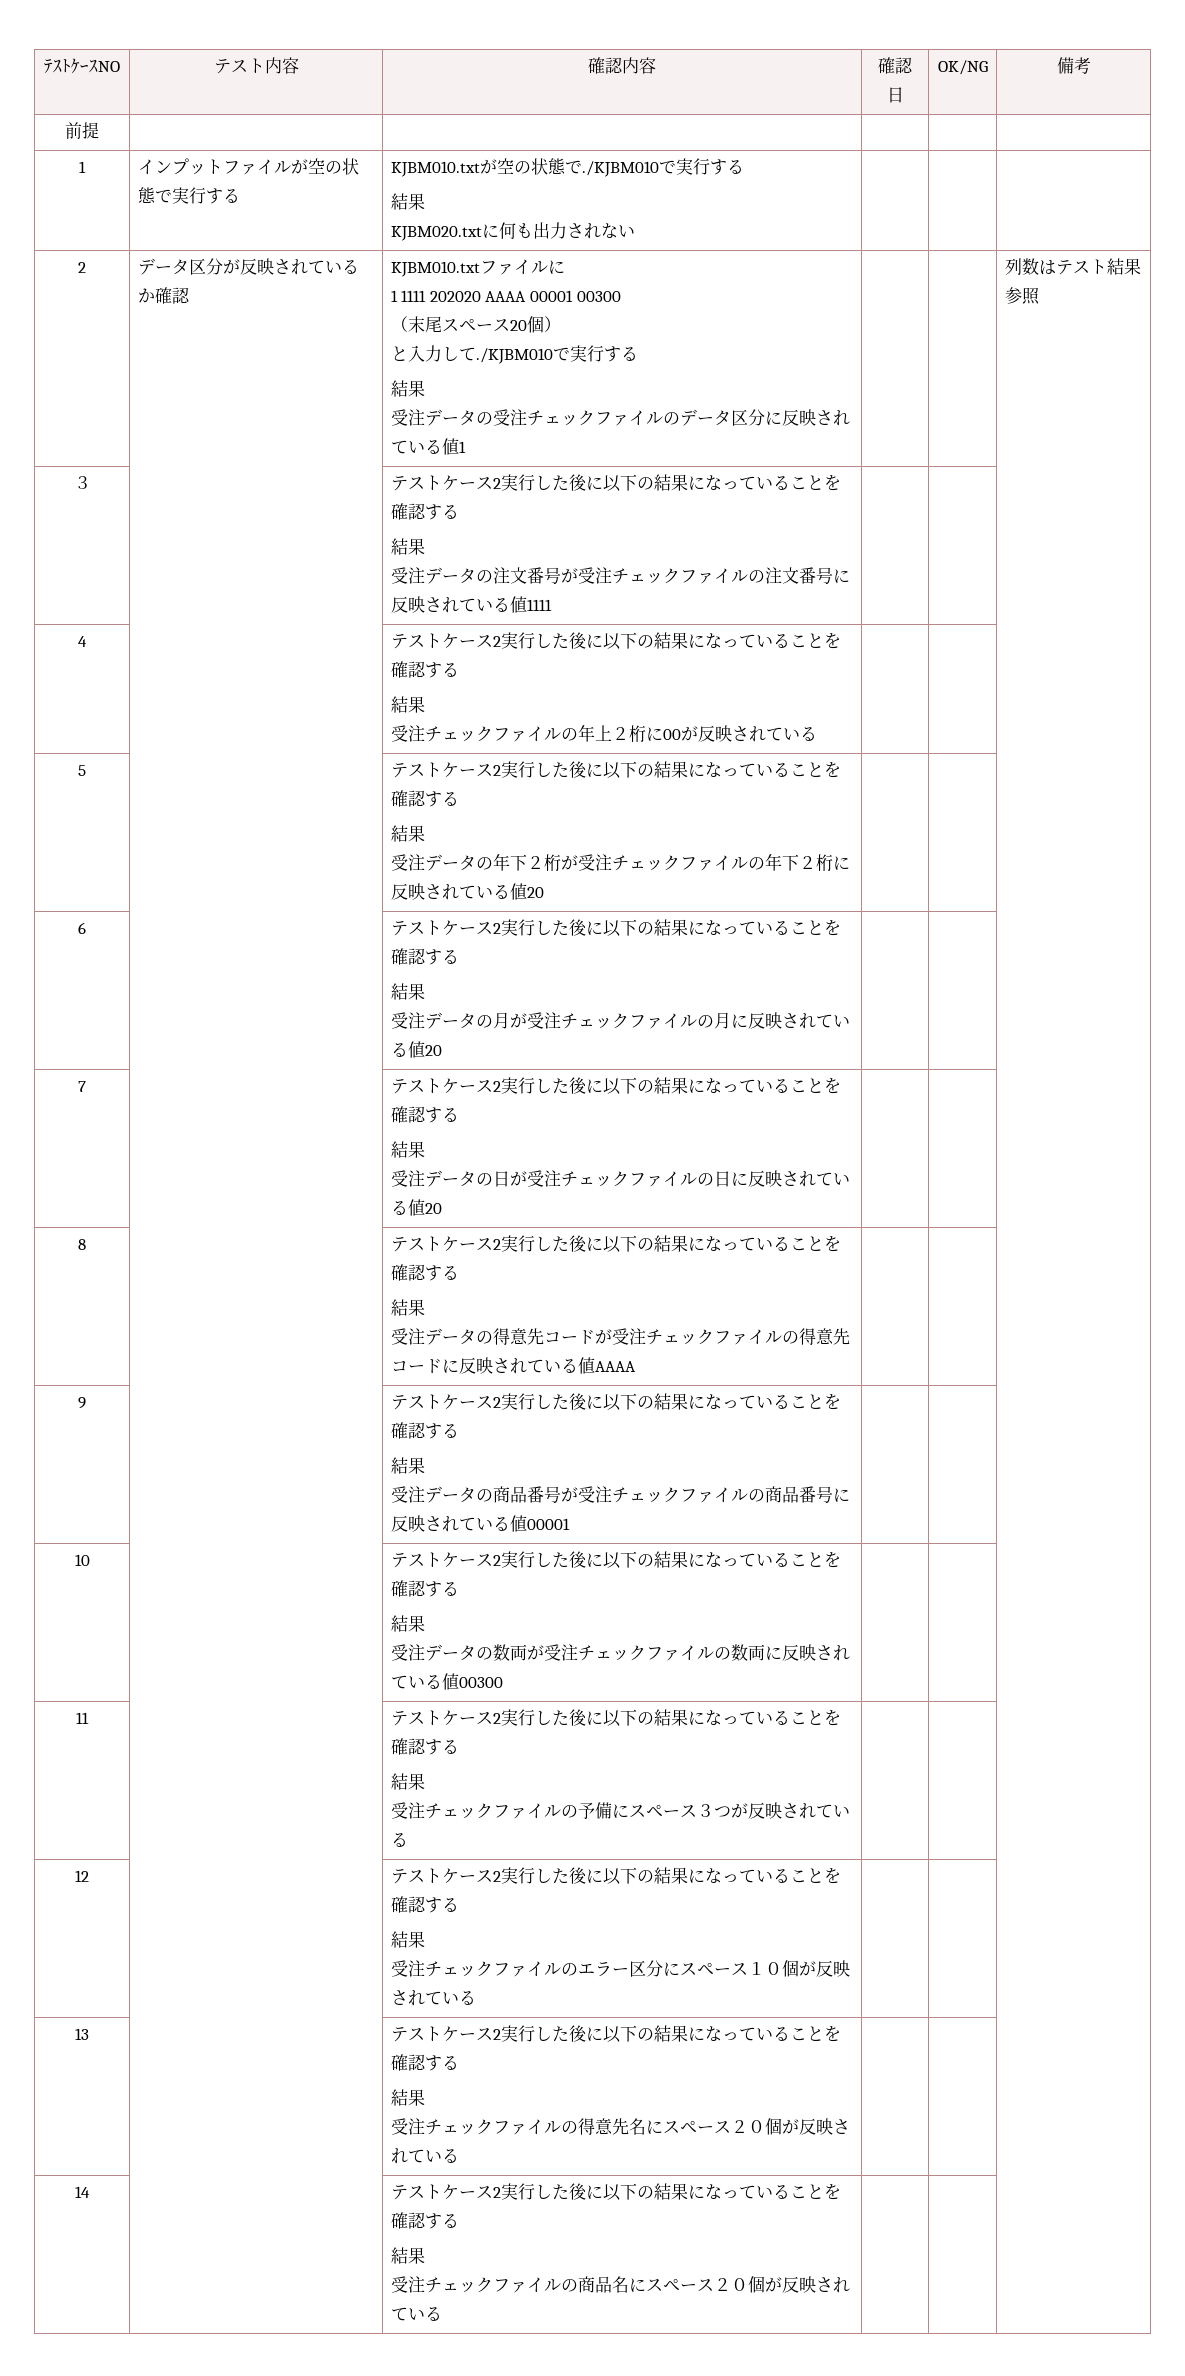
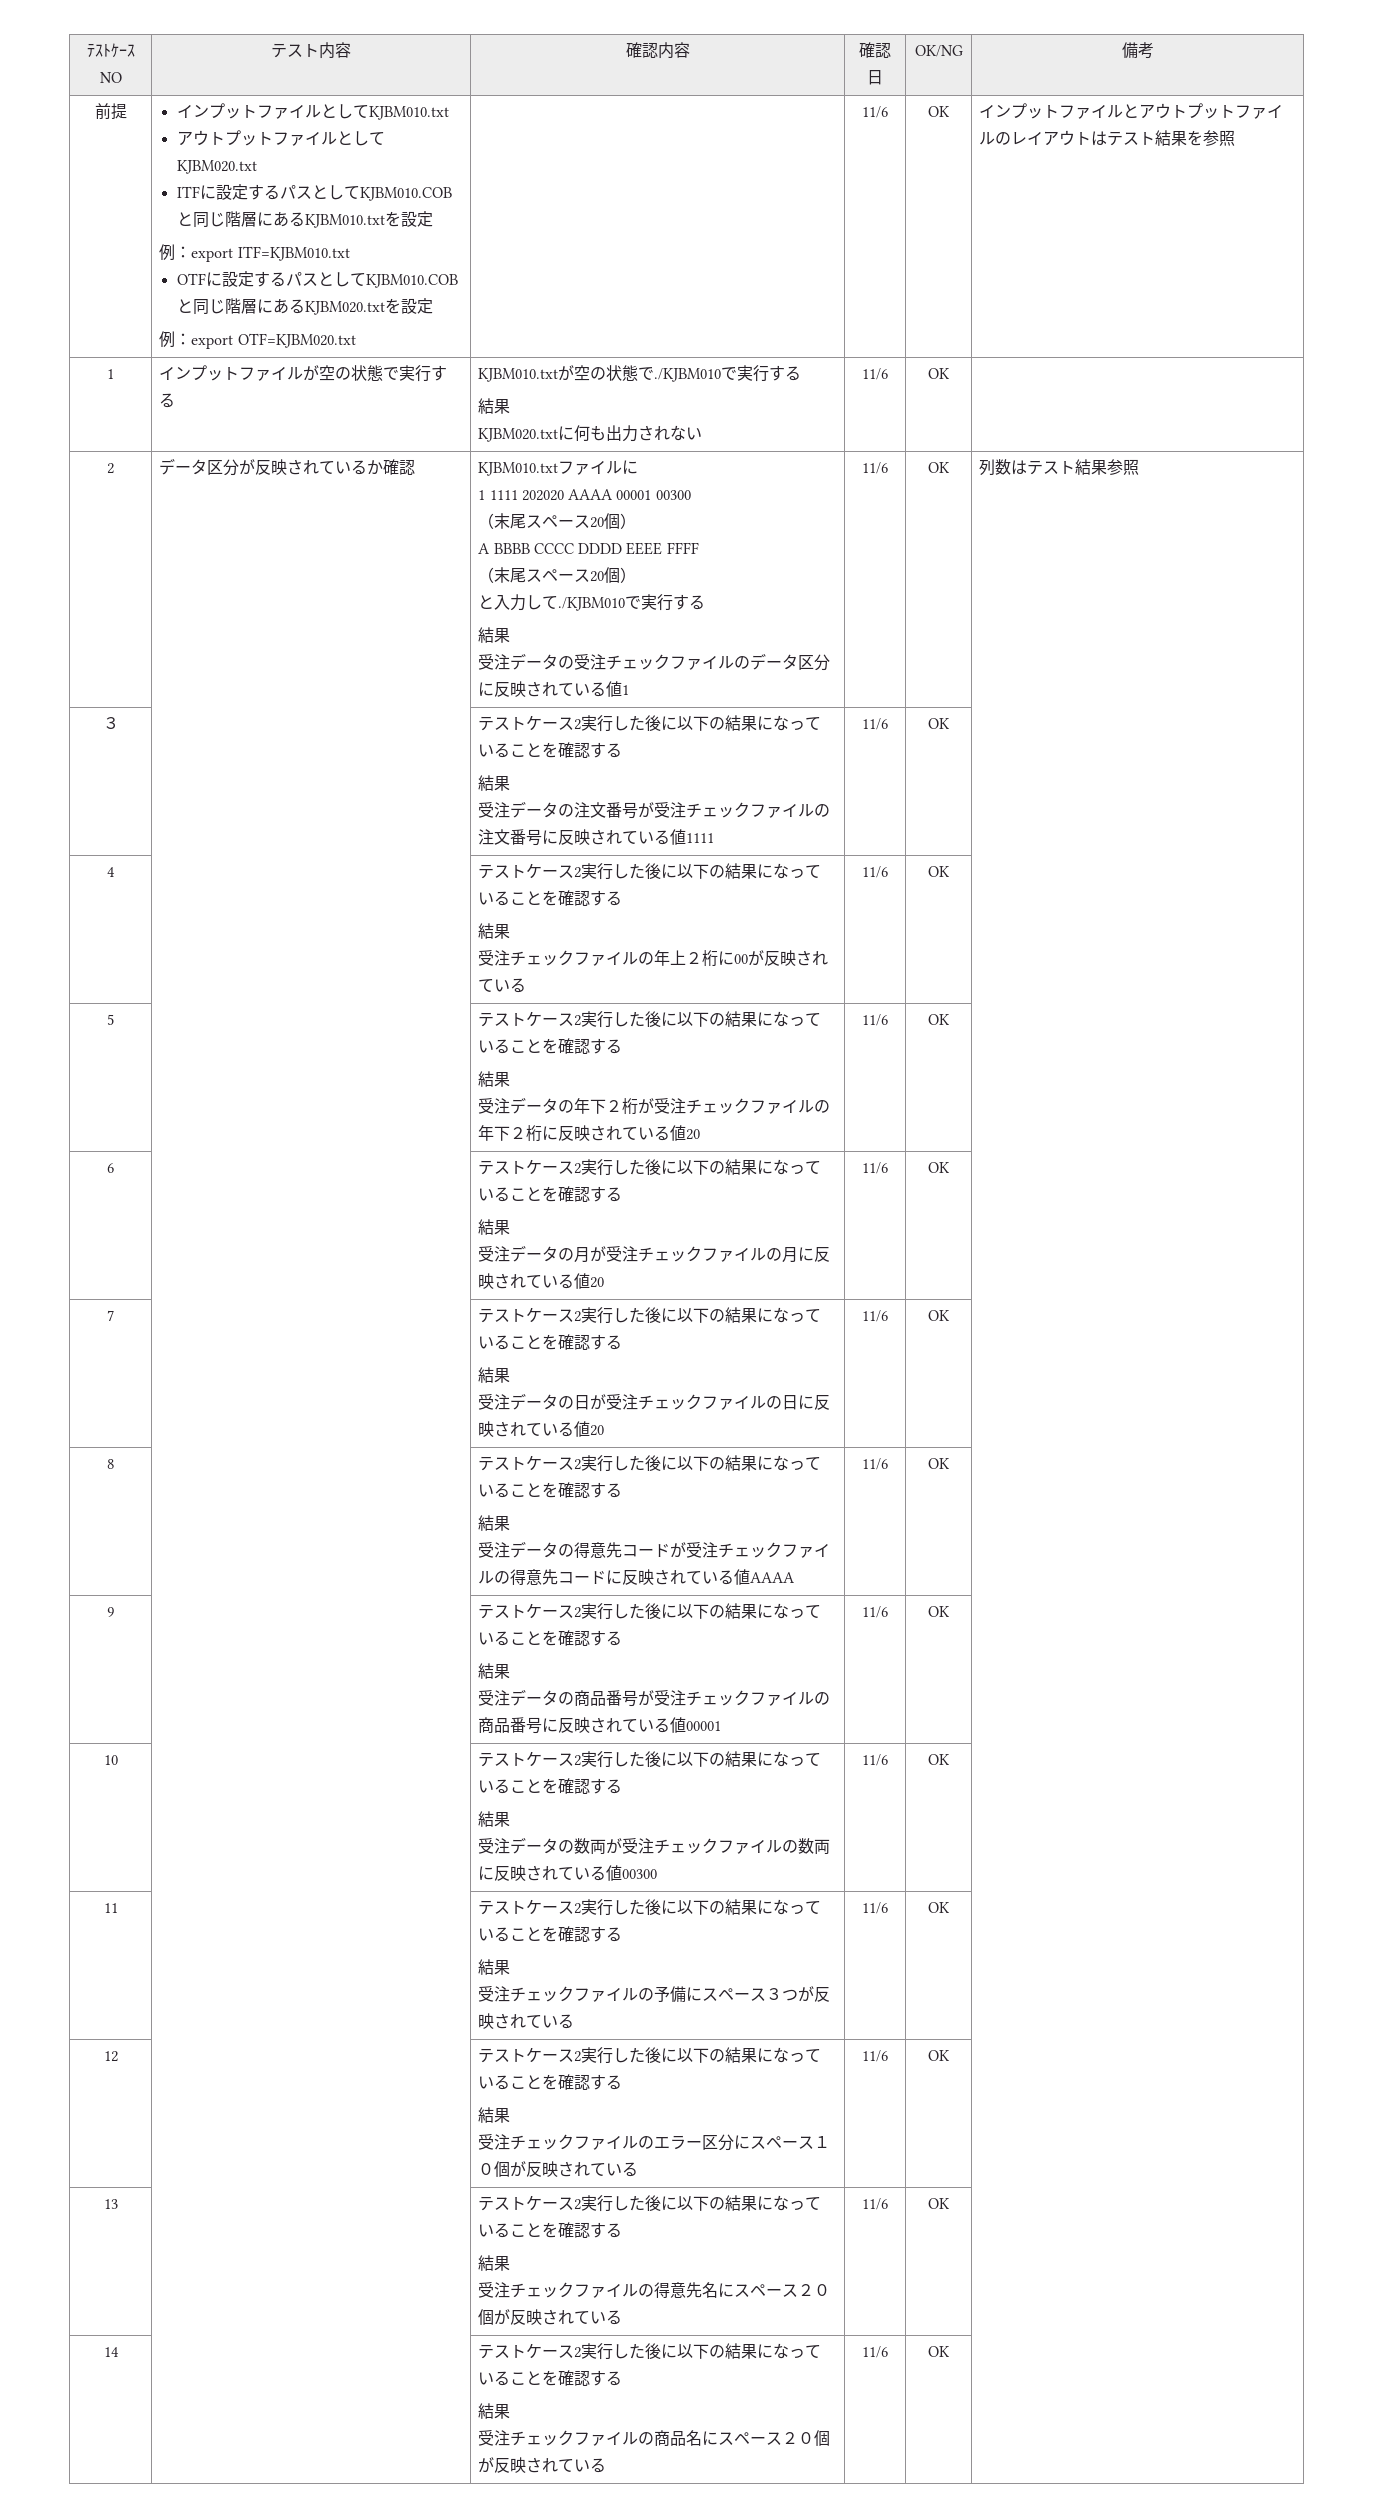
(99, 130) | | | | -> [176,103,449,120] [176,130,385,146] [176,160,257,174] [176,184,452,201] [176,211,433,228] [159,244,350,262] [176,271,458,288] [176,298,433,315] [159,331,356,349] [862,106,888,118] [928,106,950,117] [979,103,1284,119] [979,130,1236,146] インプットファイルとしてKJBM010.txt // アウトプットファイルとしてKJBM020.txt // ITFに設定するパスとしてKJBM010.COBと同じ階層にあるKJBM010.txtを設定 // 例：export ITF=KJBM010.txt // OTFに設定するパスとしてKJBM010.COBと同じ階層にあるKJBM020.txtを設定 // 例：export OTF=KJBM020.txt | | 11/6 | OK | インプットファイルとアウトプットファイルのレイアウトはテスト結果を参照
(635, 231) | -> [862,368,888,380] [928,368,950,379] 11/6 | OK
(561, 324) none -> [478,542,699,555] [478,567,637,583] // A BBBB CCCC DDDD EEEE FFFF // （末尾スペース20個）
(466, 447) | -> [862,462,888,474] [928,462,950,473] 11/6 | OK
(552, 605) | -> [862,718,888,730] [928,718,950,729] 11/6 | OK
(817, 733) | -> [862,866,888,878] [928,866,950,877] 11/6 | OK
(544, 892) | -> [862,1014,888,1026] [928,1014,950,1025] 11/6 | OK
(442, 1050) | -> [862,1162,888,1174] [928,1162,950,1173] 11/6 | OK
(442, 1208) | -> [862,1310,888,1322] [928,1310,950,1321] 11/6 | OK
(636, 1366) | -> [862,1458,888,1470] [928,1458,950,1469] 11/6 | OK
(570, 1524) | -> [862,1606,888,1618] [928,1606,950,1617] 11/6 | OK
(503, 1682) | -> [862,1754,888,1766] [928,1754,950,1765] 11/6 | OK
(408, 1839) | -> [862,1902,888,1914] [928,1902,950,1913] 11/6 | OK
(476, 1997) | -> [862,2050,888,2062] [928,2050,950,2061] 11/6 | OK
(459, 2155) | -> [862,2198,888,2210] [928,2198,950,2209] 11/6 | OK
(442, 2313) | -> [862,2346,888,2358] [928,2346,950,2357] 11/6 | OK

